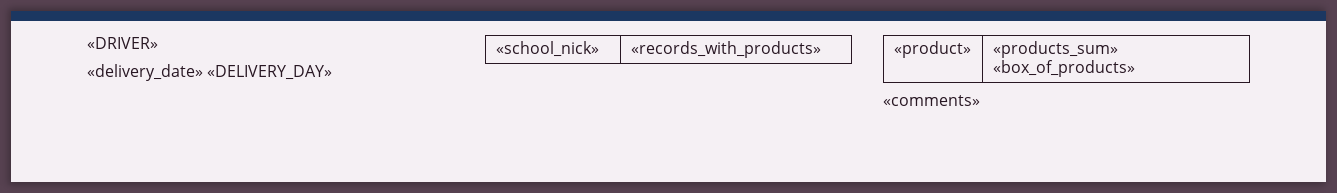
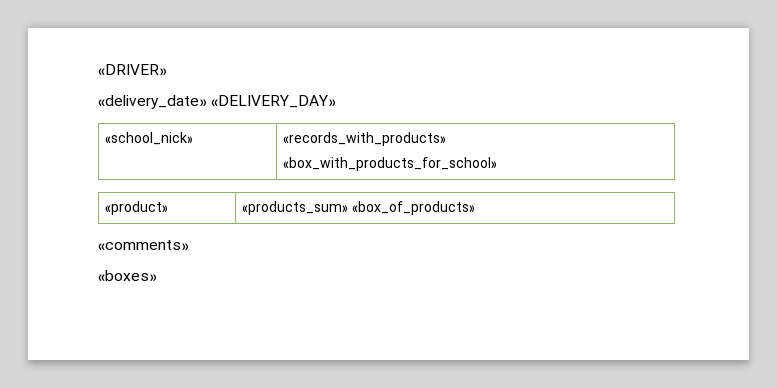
(821, 49) none -> [282,157,497,171] // «box_with_products_for_school»
(980, 100) none -> [98,270,157,282] // «boxes»

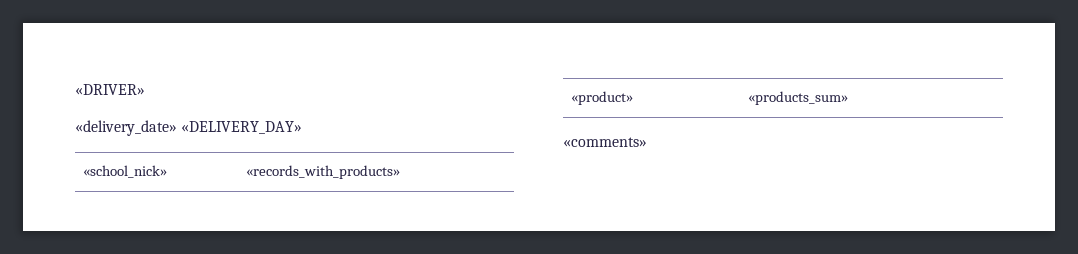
[282,157,497,171] // «box_with_products_for_school» -> (401, 172) none
[351,201,475,215] «box_of_products» -> (849, 98) none
[98,270,157,282] // «boxes» -> (647, 142) none

